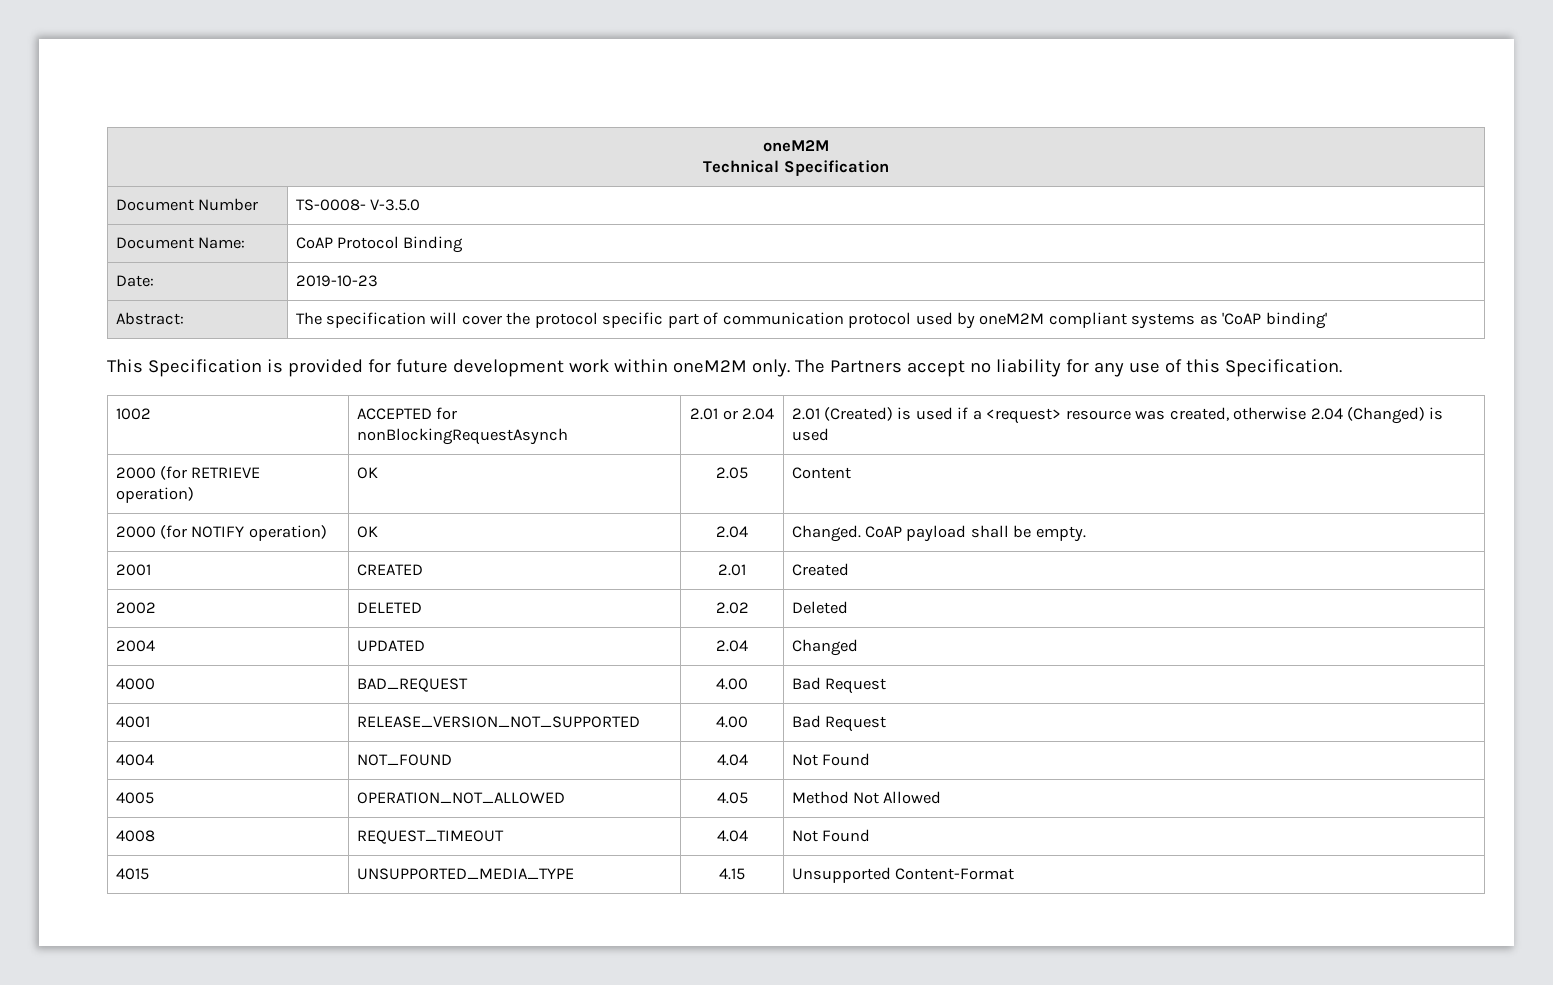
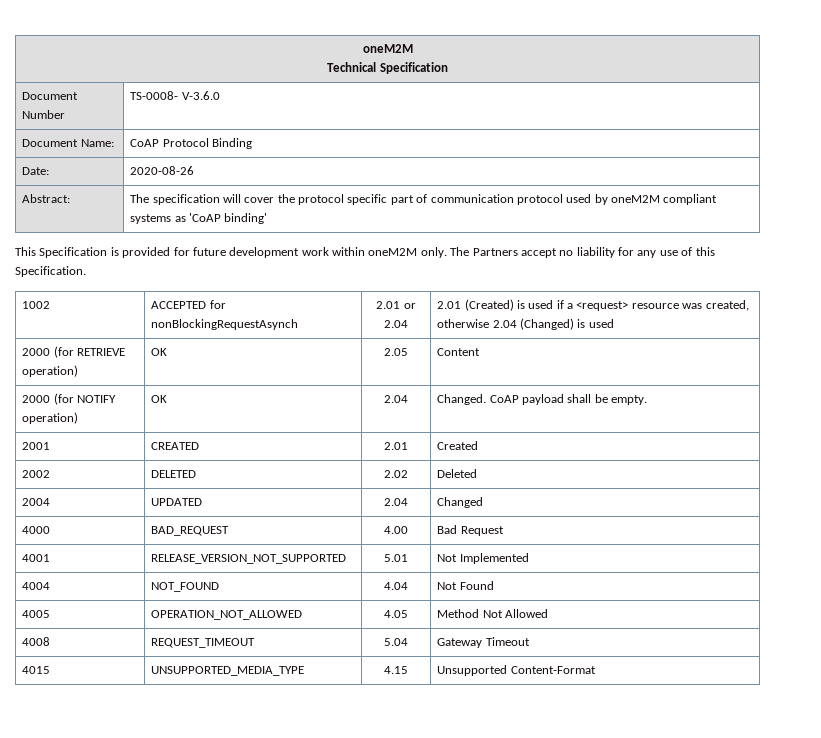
[370,199,421,211] V-3.5.0 -> [181,91,220,100] V-3.6.0
[295,275,378,287] 2019-10-23 -> [130,166,195,175] 2020-08-26
[716,716,748,728] [791,715,887,732] 4.00 | Bad Request -> [384,554,408,562] [437,553,529,564] 5.01 | Not Implemented
[716,830,748,842] [791,829,871,842] 4.04 | Not Found -> [384,638,408,646] [437,637,530,648] 5.04 | Gateway Timeout

